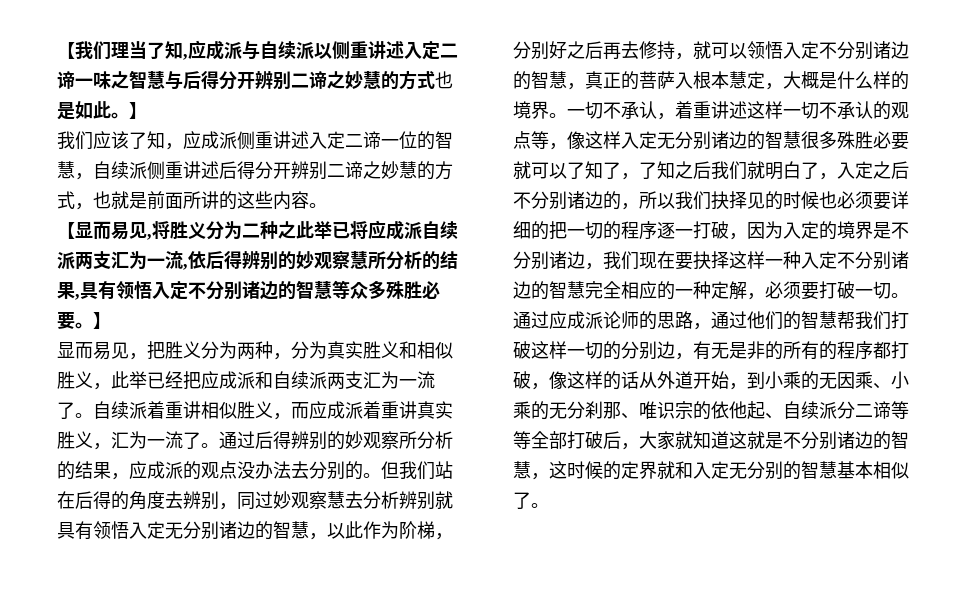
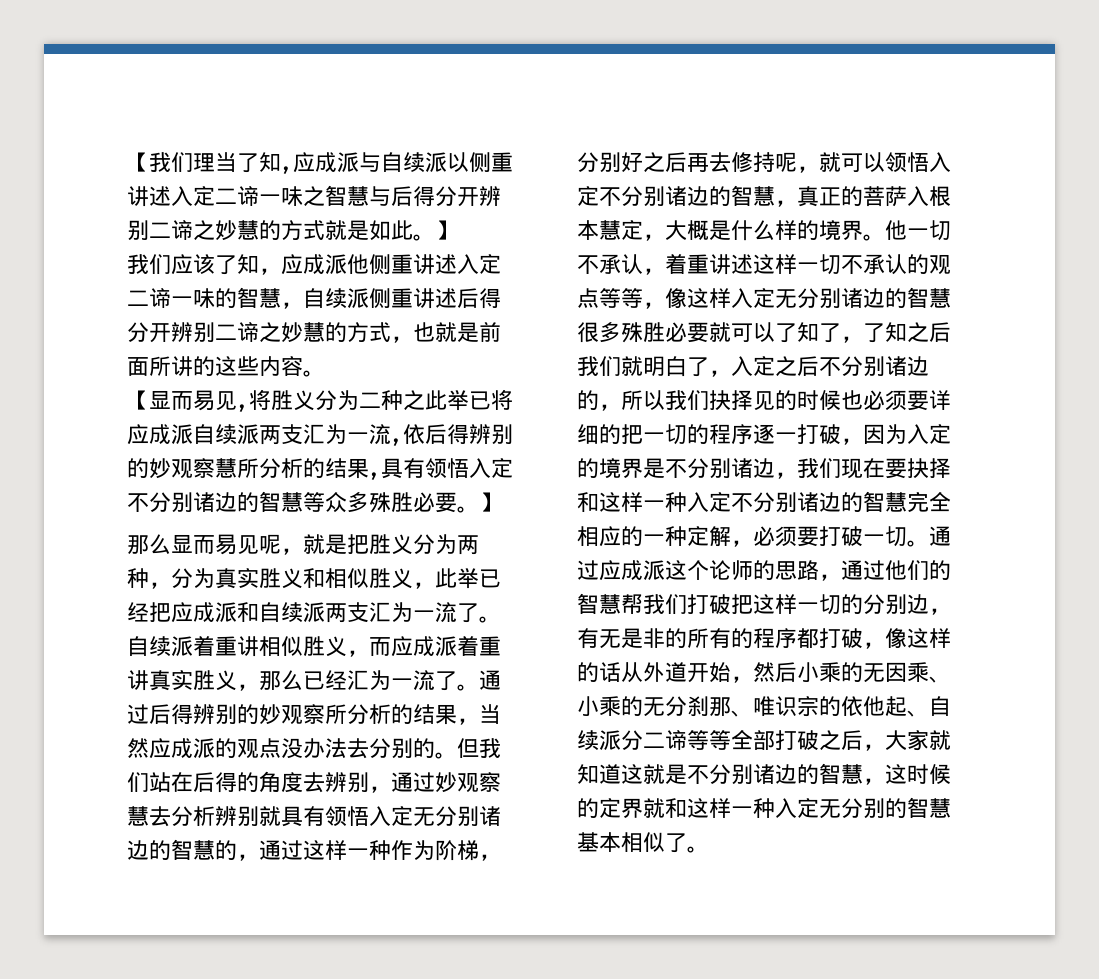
[435,71,453,89] 也 -> [325,220,347,240] 就
[237,131,417,150] 侧重讲述入定二谛一位 -> [347,254,501,275] [127,288,215,308] 他侧重讲述入定二谛一味
[57,342,147,360] 显而易见， -> [127,534,347,555] 那么显而易见呢，就是
(111, 446) none -> [259,670,347,690] 那么已经
(129, 476) none -> [479,704,501,724] [127,738,149,758] 当然
[237,492,255,510] 同 -> [391,772,413,792] 通
[309,521,363,540] ，以此 -> [215,840,391,861] 的，通过这样一种
(675, 50) none -> [775,152,797,172] 呢
(567, 115) none -> [885,220,907,240] 他
(549, 140) none -> [621,288,643,308] 等
(729, 260) none -> [577,492,599,512] 和
(603, 320) none -> [665,560,709,580] 这个
(531, 350) none -> [731,594,753,614] 把
[747,371,765,389] 到 -> [753,662,797,682] 然后
(603, 440) none -> [819,730,841,751] 之
(693, 470) none -> [687,798,775,818] 这样一种

